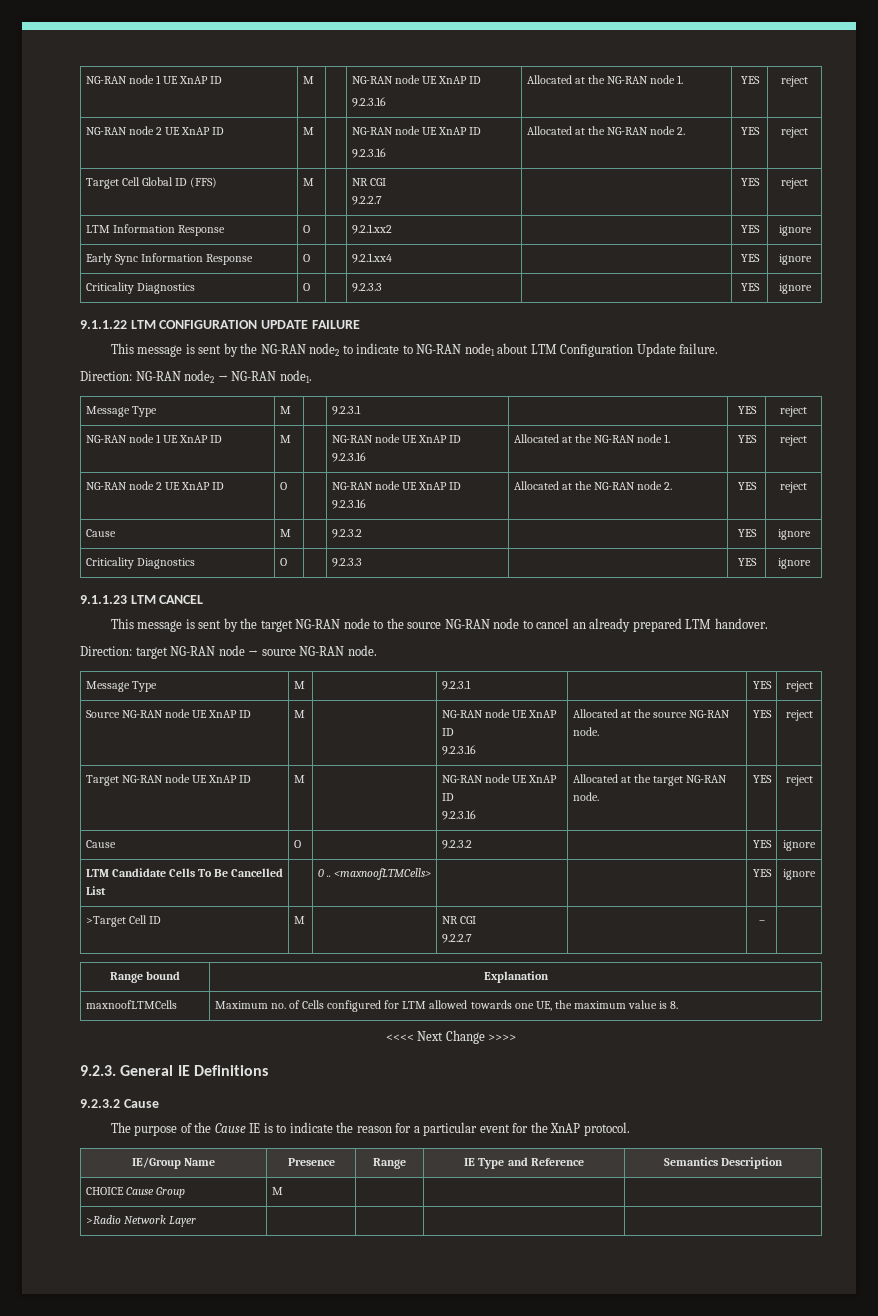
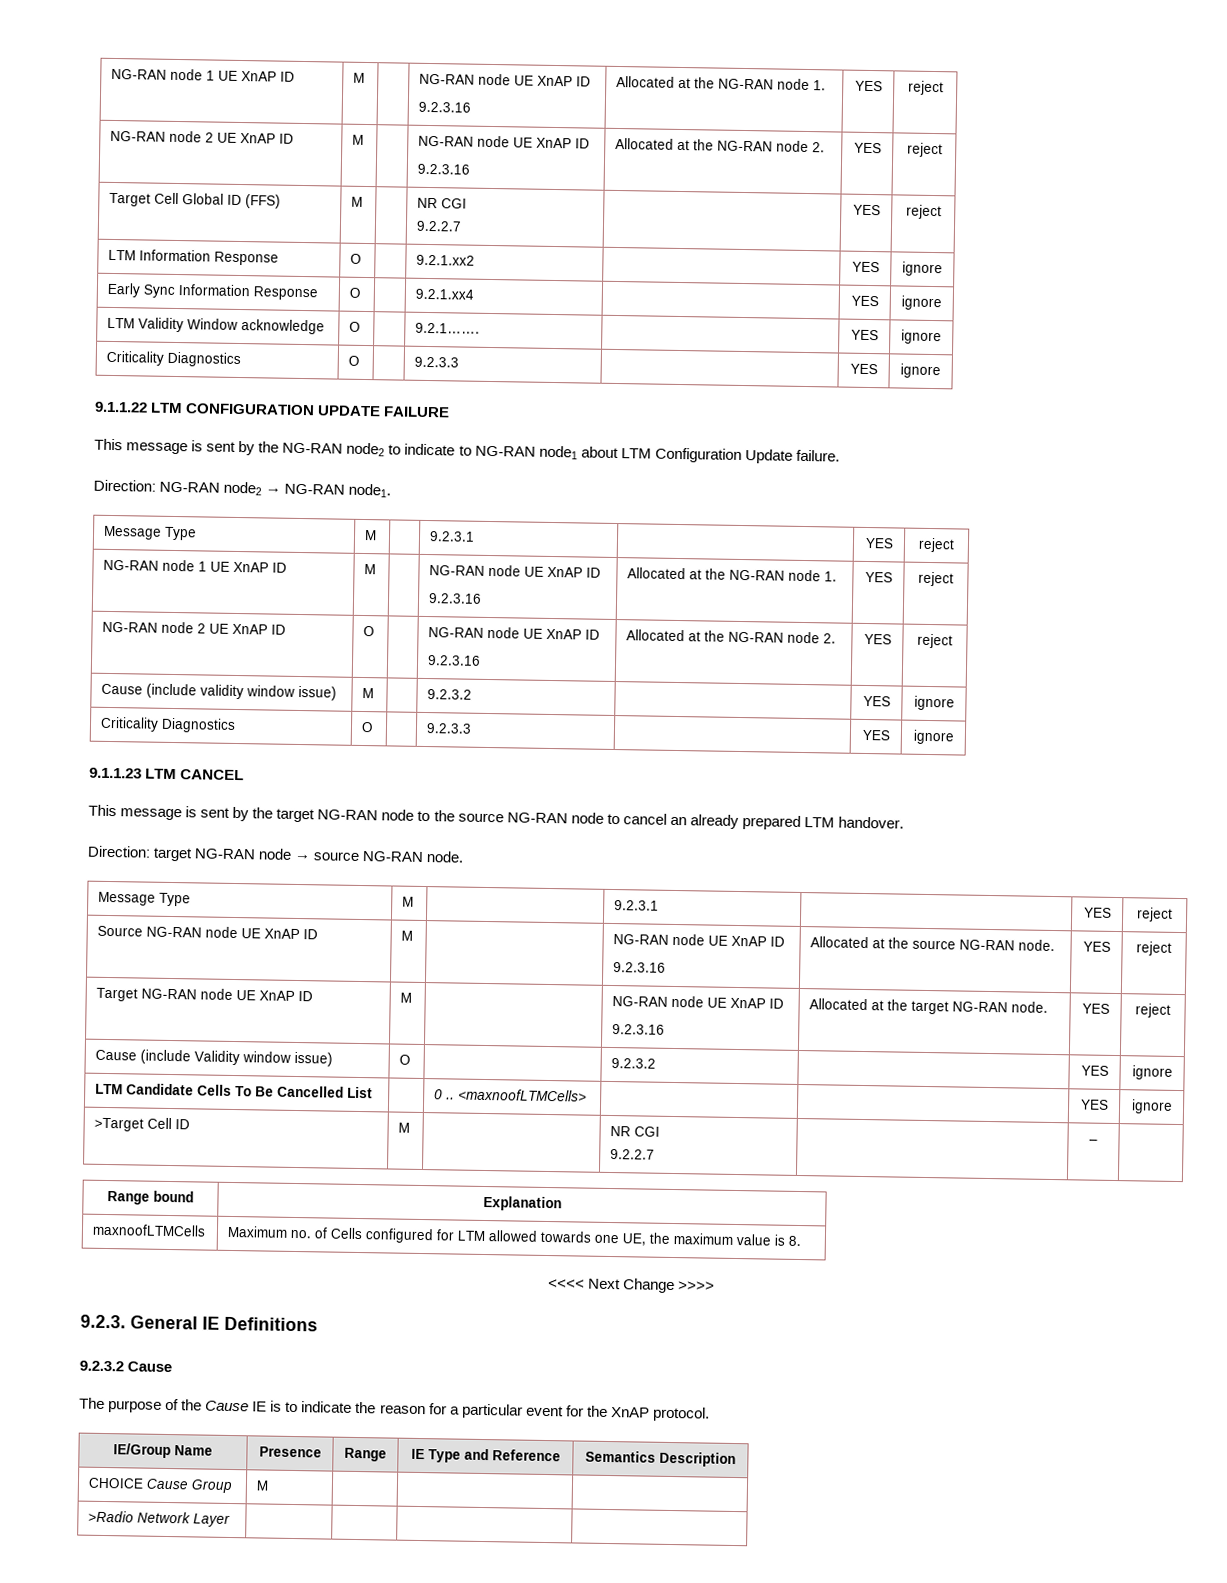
(812, 259) none -> [107,317,326,335] [349,321,362,332] [415,322,481,334] [850,329,879,341] [901,329,942,345] // LTM Validity Window acknowledge | O | | 9.2.1……. | | YES | ignore
(116, 533) none -> [146,683,338,701] (include validity window issue)
(116, 844) none -> [140,1049,334,1067] (include Validity window issue)

